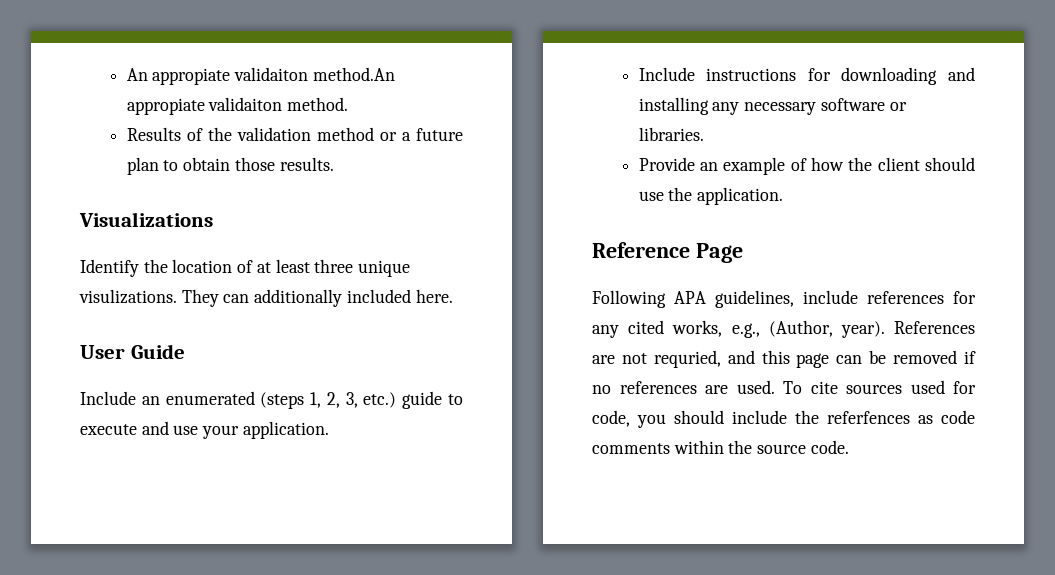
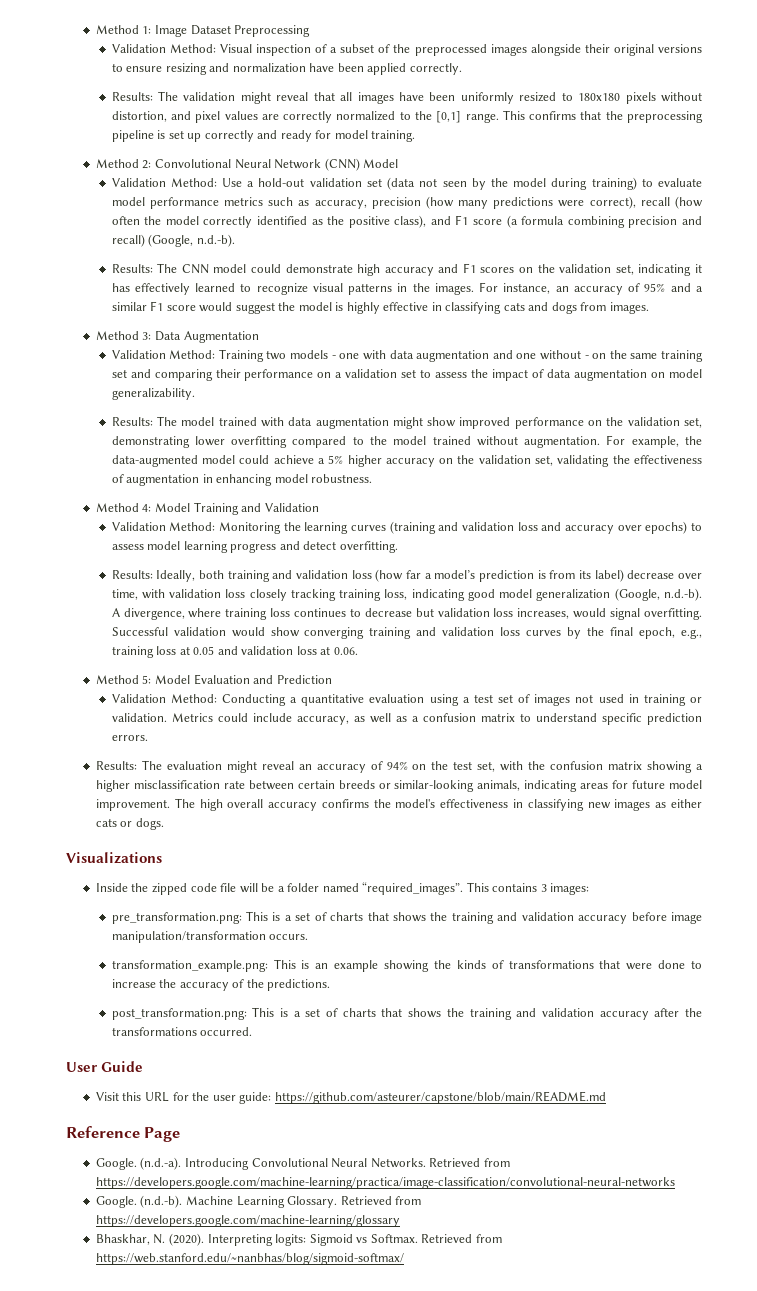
[126,67,395,85] [126,97,349,115] [126,127,463,141] [126,157,334,175] [79,212,213,227] [80,259,411,277] [79,289,453,307] [80,344,185,359] [80,391,463,409] [80,421,329,439] [638,67,975,85] [638,97,907,115] [638,127,704,141] [638,157,975,175] [638,187,784,205] [592,242,743,263] [592,290,976,308] [592,320,975,338] [592,350,976,368] [592,380,976,394] [592,410,975,428] [592,440,849,454] An appropiate validaiton method.An appropiate validaiton method. // Results of the validation method or a future plan to obtain those results. // Visualizations // Identify the location of at least three unique visulizations. They can additionally included here. // User Guide // Include an enumerated (steps 1, 2, 3, etc.) guide to execute and use your application. // Include instructions for downloading and installing any necessary software or libraries. // Provide an example of how the client should use the application. // Reference Page // Following APA guidelines, include references for any cited works, e.g., (Author, year). References are not requried, and this page can be removed if no references are used. To cite sources used for code, you should include the referfences as code comments within the source code. -> [95,25,311,37] [111,44,703,56] [111,63,462,75] [111,91,703,104] [111,110,704,123] [111,130,416,142] [95,158,399,171] [111,177,703,190] [111,196,704,209] [111,215,703,228] [111,234,235,247] [111,263,702,276] [111,282,704,295] [111,301,649,314] [95,331,259,343] [111,349,703,362] [111,369,702,381] [111,388,195,400] [111,416,702,429] [111,435,703,448] [111,455,702,467] [111,474,373,486] [95,502,319,515] [111,521,702,534] [111,541,398,553] [111,569,703,582] [111,588,702,601] [111,608,702,620] [111,627,702,639] [111,646,358,658] [95,674,332,685] [111,694,702,706] [111,713,702,725] [111,735,148,741] [95,760,704,773] [95,780,702,792] [95,798,702,811] [95,818,164,830] [66,852,162,864] [95,882,590,895] [111,911,703,924] [111,931,309,943] [111,959,702,972] [111,979,331,991] [111,1007,702,1020] [111,1027,253,1036] [66,1061,144,1072] [95,1091,606,1104] [66,1126,181,1142] [95,1157,510,1170] [95,1177,675,1189] [95,1195,422,1208] [95,1215,400,1227] [95,1233,502,1246] [95,1253,404,1265] Method 1: Image Dataset Preprocessing // Validation Method: Visual inspection of a subset of the preprocessed images alongside their original versions to ensure resizing and normalization have been applied correctly. // Results: The validation might reveal that all images have been uniformly resized to 180x180 pixels without distortion, and pixel values are correctly normalized to the [0,1] range. This confirms that the preprocessing pipeline is set up correctly and ready for model training. // Method 2: Convolutional Neural Network (CNN) Model // Validation Method: Use a hold-out validation set (data not seen by the model during training) to evaluate model performance metrics such as accuracy, precision (how many predictions were correct), recall (how often the model correctly identified as the positive class), and F1 score (a formula combining precision and recall) (Google, n.d.-b). // Results: The CNN model could demonstrate high accuracy and F1 scores on the validation set, indicating it has effectively learned to recognize visual patterns in the images. For instance, an accuracy of 95% and a similar F1 score would suggest the model is highly effective in classifying cats and dogs from images. // Method 3: Data Augmentation // Validation Method: Training two models - one with data augmentation and one without - on the same training set and comparing their performance on a validation set to assess the impact of data augmentation on model generalizability. // Results: The model trained with data augmentation might show improved performance on the validation set, demonstrating lower overfitting compared to the model trained without augmentation. For example, the data-augmented model could achieve a 5% higher accuracy on the validation set, validating the effectiveness of augmentation in enhancing model robustness. // Method 4: Model Training and Validation // Validation Method: Monitoring the learning curves (training and validation loss and accuracy over epochs) to assess model learning progress and detect overfitting. // Results: Ideally, both training and validation loss (how far a model’s prediction is from its label) decrease over time, with validation loss closely tracking training loss, indicating good model generalization (Google, n.d.-b). A divergence, where training loss continues to decrease but validation loss increases, would signal overfitting. Successful validation would show converging training and validation loss curves by the final epoch, e.g., training loss at 0.05 and validation loss at 0.06. // Method 5: Model Evaluation and Prediction // Validation Method: Conducting a quantitative evaluation using a test set of images not used in training or validation. Metrics could include accuracy, as well as a confusion matrix to understand specific prediction errors. // Results: The evaluation might reveal an accuracy of 94% on the test set, with the confusion matrix showing a higher misclassification rate between certain breeds or similar-looking animals, indicating areas for future model improvement. The high overall accuracy confirms the model's effectiveness in classifying new images as either cats or dogs. // Visualizations // Inside the zipped code file will be a folder named “required_images”. This contains 3 images: // pre_transformation.png: This is a set of charts that shows the training and validation accuracy before image manipulation/transformation occurs. // transformation_example.png: This is an example showing the kinds of transformations that were done to increase the accuracy of the predictions. // post_transformation.png: This is a set of charts that shows the training and validation accuracy after the transformations occurred. // User Guide // Visit this URL for the user guide: https://github.com/asteurer/capstone/blob/main/README.md // Reference Page // Google. (n.d.-a). Introducing Convolutional Neural Networks. Retrieved from https://developers.google.com/machine-learning/practica/image-classification/convolutional-neural-networks // Google. (n.d.-b). Machine Learning Glossary. Retrieved from https://developers.google.com/machine-learning/glossary // Bhaskhar, N. (2020). Interpreting logits: Sigmoid vs Softmax. Retrieved from https://web.stanford.edu/~nanbhas/blog/sigmoid-softmax/

